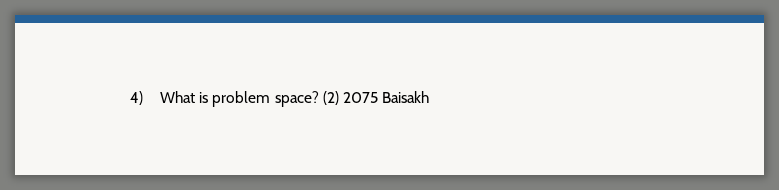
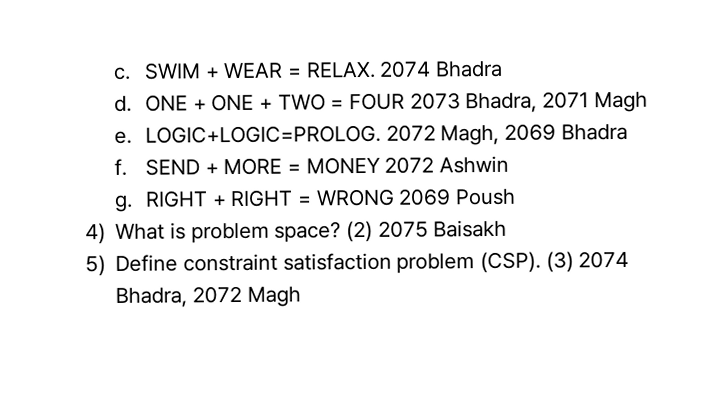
(129, 98) none -> [113,60,503,80] [114,91,648,114] [114,123,628,146] [114,155,509,176] [114,188,516,212] c. SWIM + WEAR = RELAX. 2074 Bhadra // d. ONE + ONE + TWO = FOUR 2073 Bhadra, 2071 Magh // e. LOGIC+LOGIC=PROLOG. 2072 Magh, 2069 Bhadra // f. SEND + MORE = MONEY 2072 Ashwin // g. RIGHT + RIGHT = WRONG 2069 Poush //
(430, 97) none -> [84,250,630,277] [115,285,301,308] // 5) Define constraint satisfaction problem (CSP). (3) 2074 Bhadra, 2072 Magh

